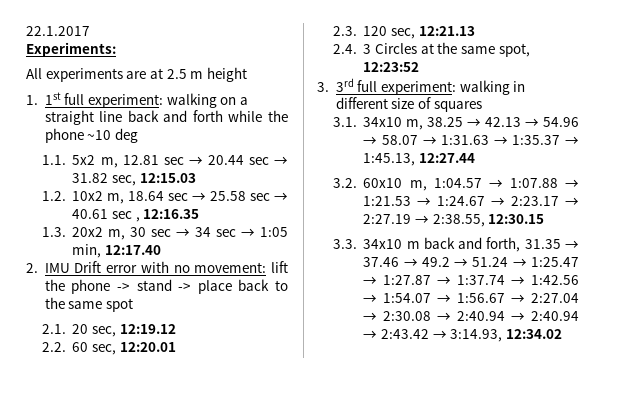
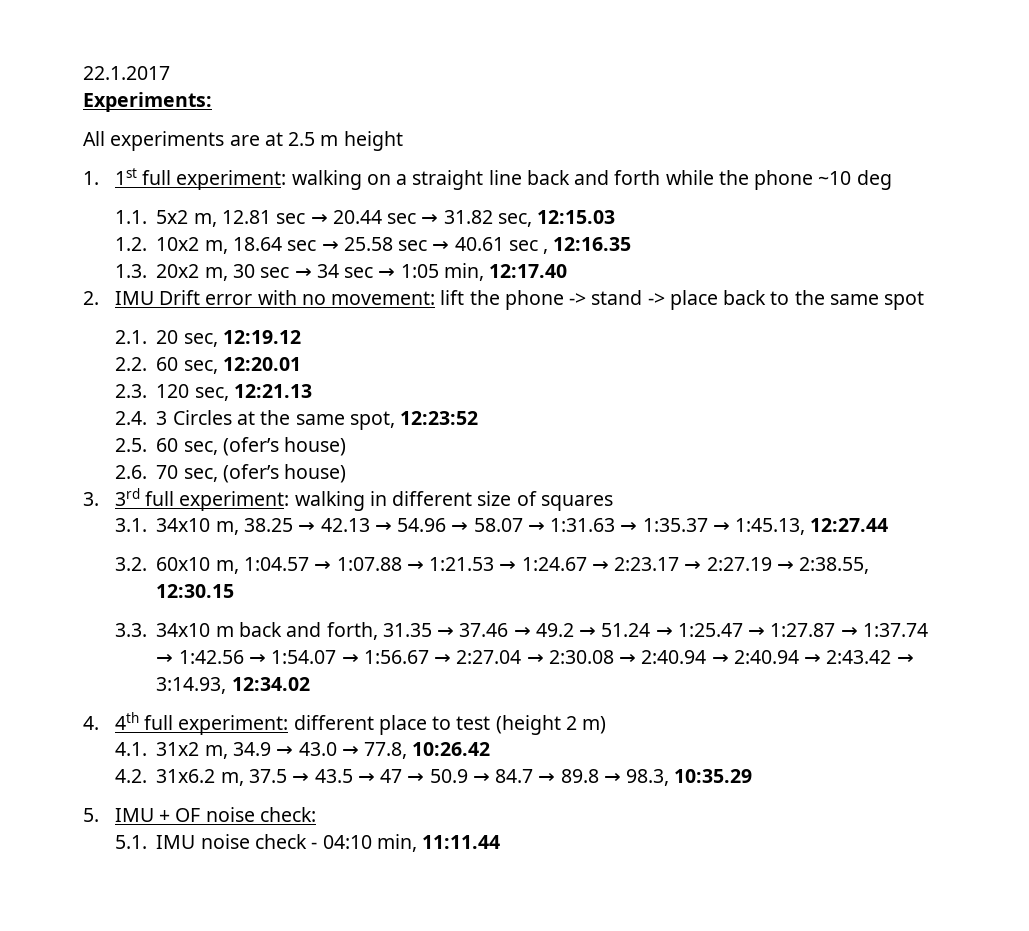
(420, 67) none -> [114,437,347,456] [114,464,347,483] // 2.5. 60 sec, (ofer’s house) // 2.6. 70 sec, (ofer’s house)
(563, 334) none -> [83,712,607,735] [114,742,491,759] [114,769,753,786] [83,807,316,822] [114,834,501,852] // 4. 4th full experiment: different place to test (height 2 m) // 4.1. 31x2 m, 34.9 → 43.0 → 77.8, 10:26.42 // 4.2. 31x6.2 m, 37.5 → 43.5 → 47 → 50.9 → 84.7 → 89.8 → 98.3, 10:35.29 // 5. IMU + OF noise check: // 5.1. IMU noise check - 04:10 min, 11:11.44

